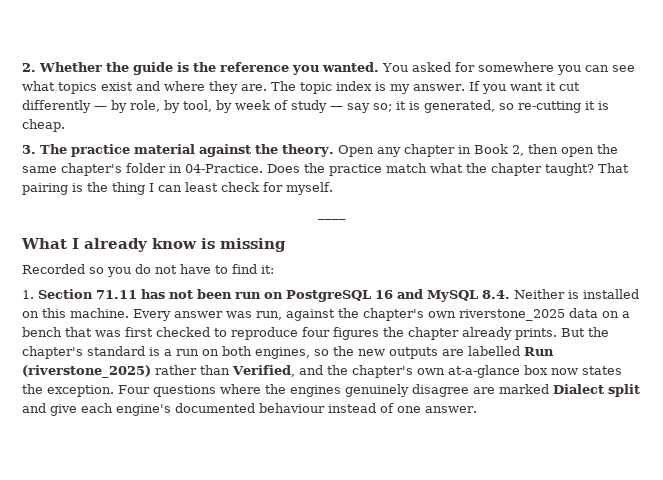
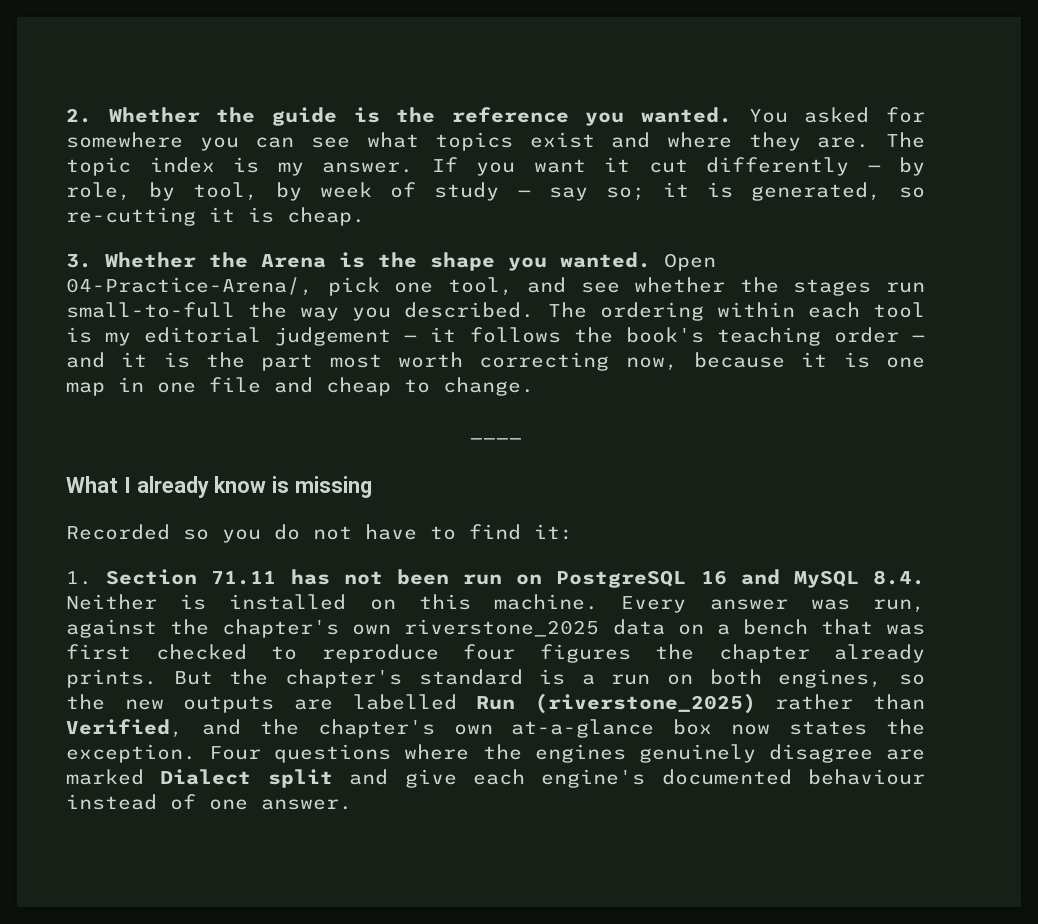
[40,144,618,157] [22,163,629,176] [22,182,333,195] The practice material against the theory. Open any chapter in Book 2, then open the same chapter's folder in 04-Practice. Does the practice match what the chapter taught? That pairing is the thing I can least check for myself. -> [105,252,716,271] [66,277,925,296] [66,302,925,321] [66,327,925,346] [66,352,926,371] [66,377,534,396] Whether the Arena is the shape you wanted. Open 04-Practice-Arena/, pick one tool, and see whether the stages run small-to-full the way you described. The ordering within each tool is my editorial judgement — it follows the book's teaching order — and it is the part most worth correcting now, because it is one map in one file and cheap to change.

